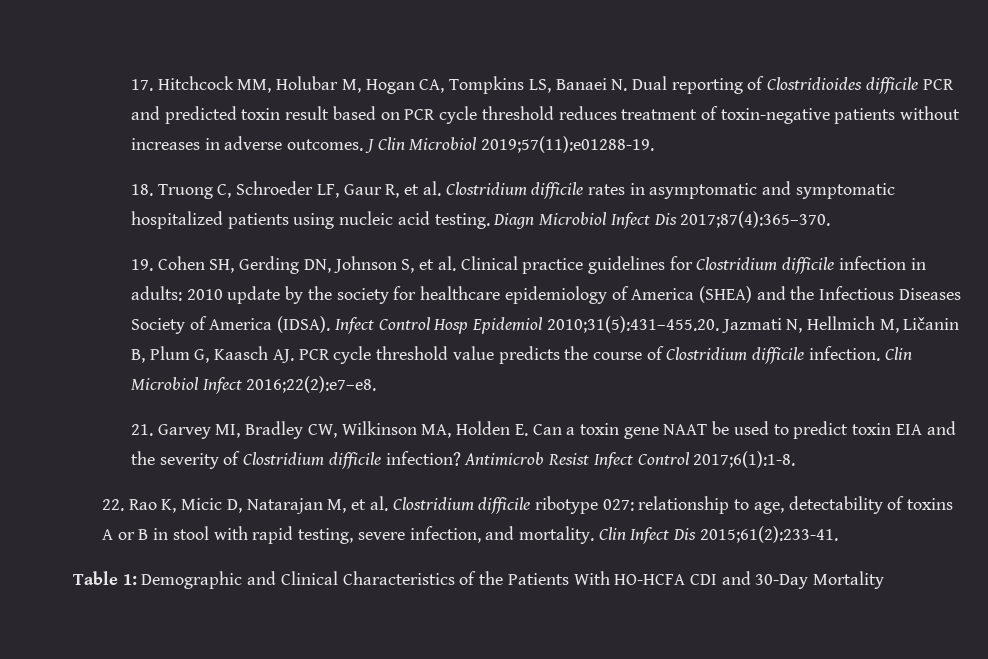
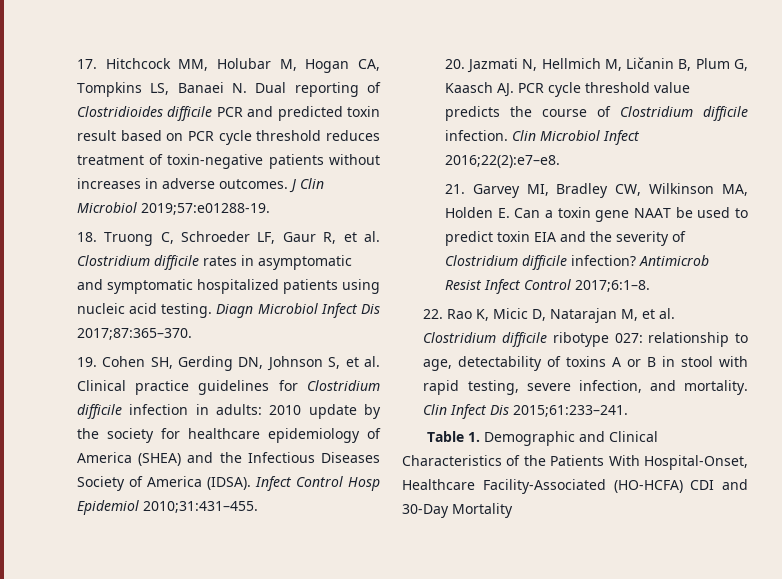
[481,136,655,153] 2019;57(11):e01288-19. -> [140,203,270,215] 2019;57:e01288-19.
[680,211,831,228] 2017;87(4):365–370. -> [76,328,192,340] 2017;87:365–370.
[546,316,719,333] 2010;31(5):431–455.20. -> [142,501,258,513] [444,59,465,69] 2010;31:431–455. // 20.
[693,451,796,468] 2017;6(1):1-8. -> [574,280,650,292] 2017;6:1–8.
[699,526,838,543] 2015;61(2):233-41. -> [513,405,629,417] 2015;61:233–241.
[122,574,137,585] 1: -> [467,432,480,442] 1.
[614,574,686,585] HO-HCFA -> [644,455,748,470] [402,479,683,494] Hospital-Onset, Healthcare Facility-Associated (HO-HCFA)

